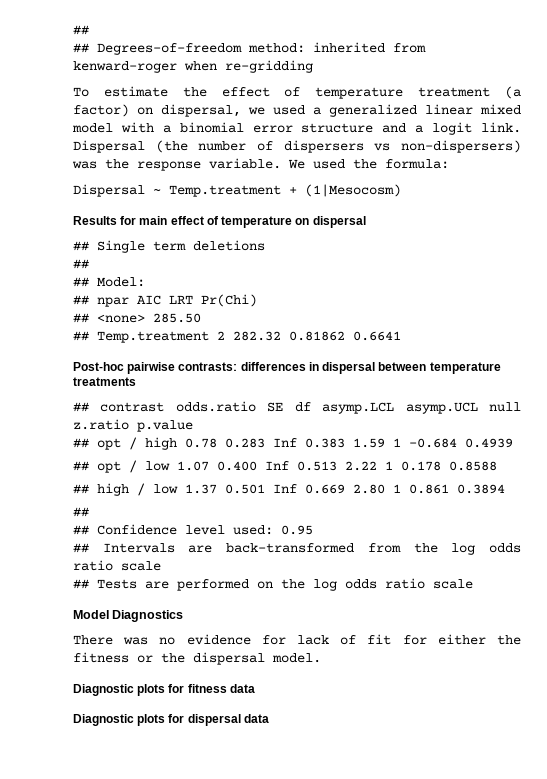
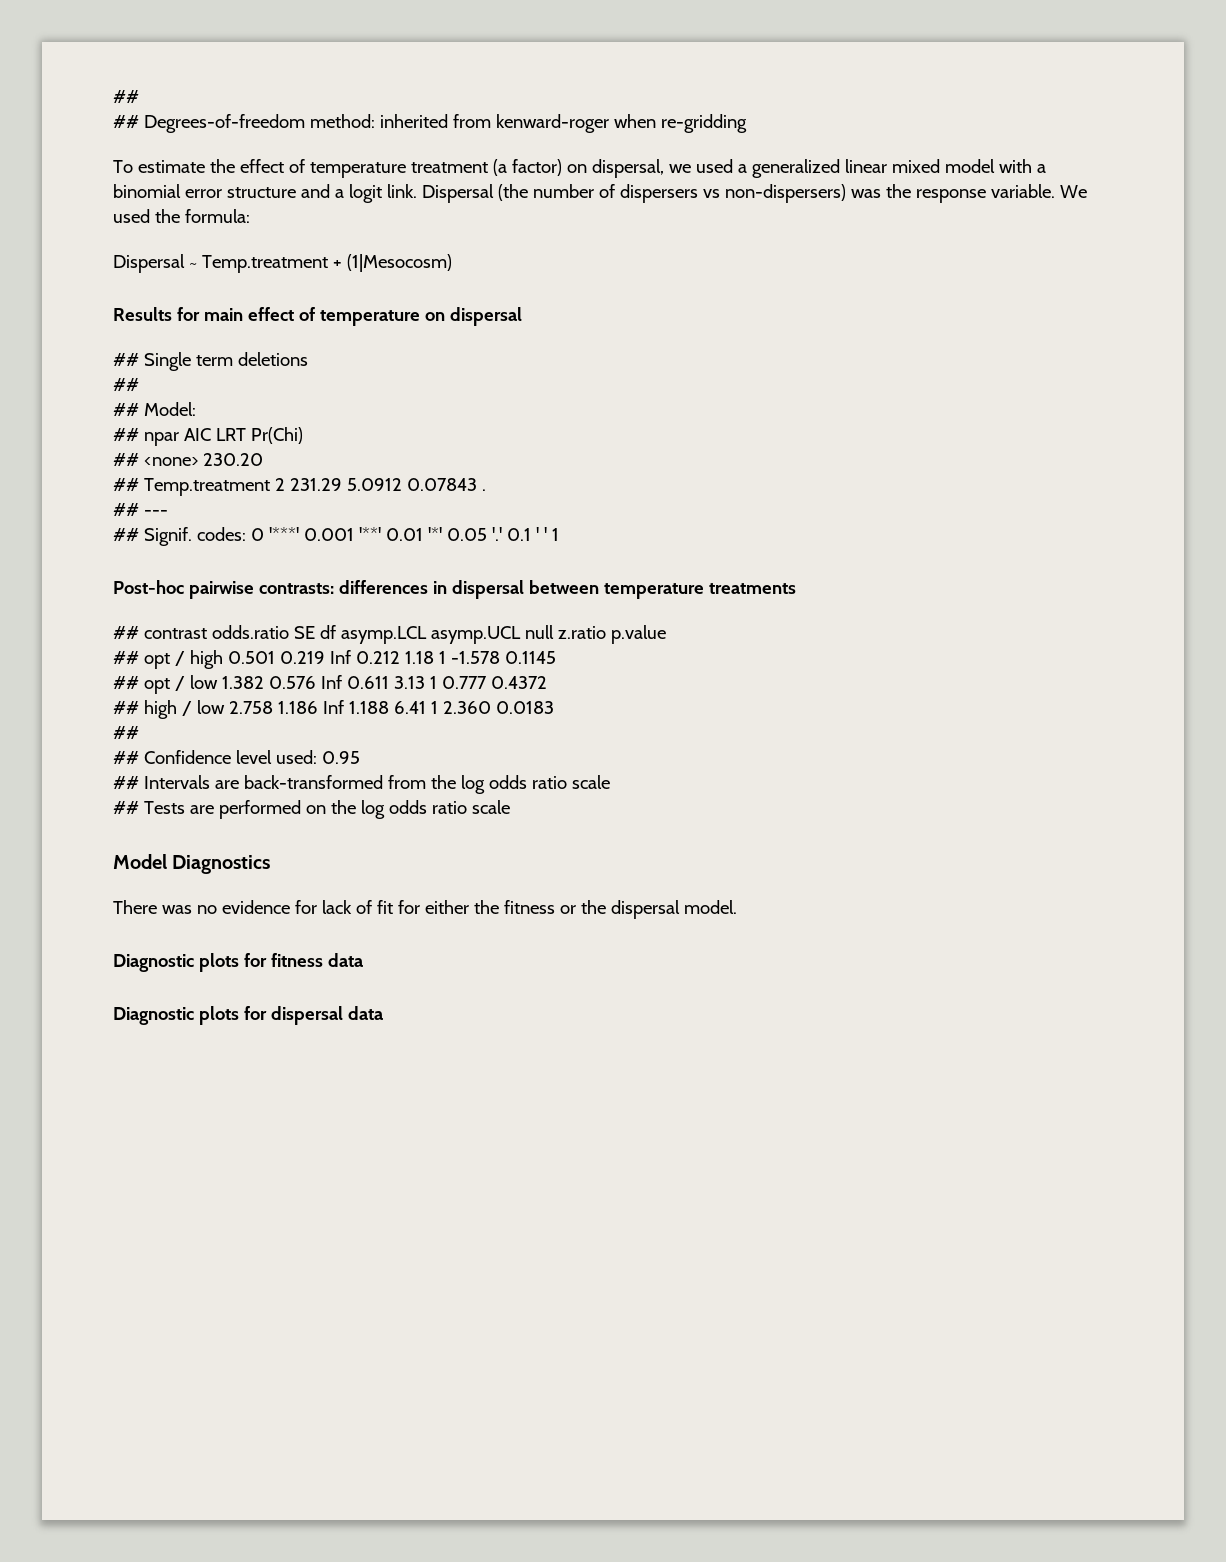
[153,313,201,323] 285.50 -> [202,453,263,466] 230.20
[233,331,401,341] 282.32 0.81862 0.6641 -> [289,478,486,491] [113,503,168,516] [113,527,559,546] 231.29 5.0912 0.07843 . // ## --- // ## Signif. codes: 0 '***' 0.001 '**' 0.01 '*' 0.05 '.' 0.1 ' ' 1
[185,438,513,448] [73,460,497,473] [73,483,505,496] 0.78 0.283 Inf 0.383 1.59 1 -0.684 0.4939 // ## opt / low 1.07 0.400 Inf 0.513 2.22 1 0.178 0.8588 // ## high / low 1.37 0.501 Inf 0.669 2.80 1 0.861 0.3894 -> [227,650,556,664] [113,675,547,694] [113,700,554,719] 0.501 0.219 Inf 0.212 1.18 1 -1.578 0.1145 // ## opt / low 1.382 0.576 Inf 0.611 3.13 1 0.777 0.4372 // ## high / low 2.758 1.186 Inf 1.188 6.41 1 2.360 0.0183

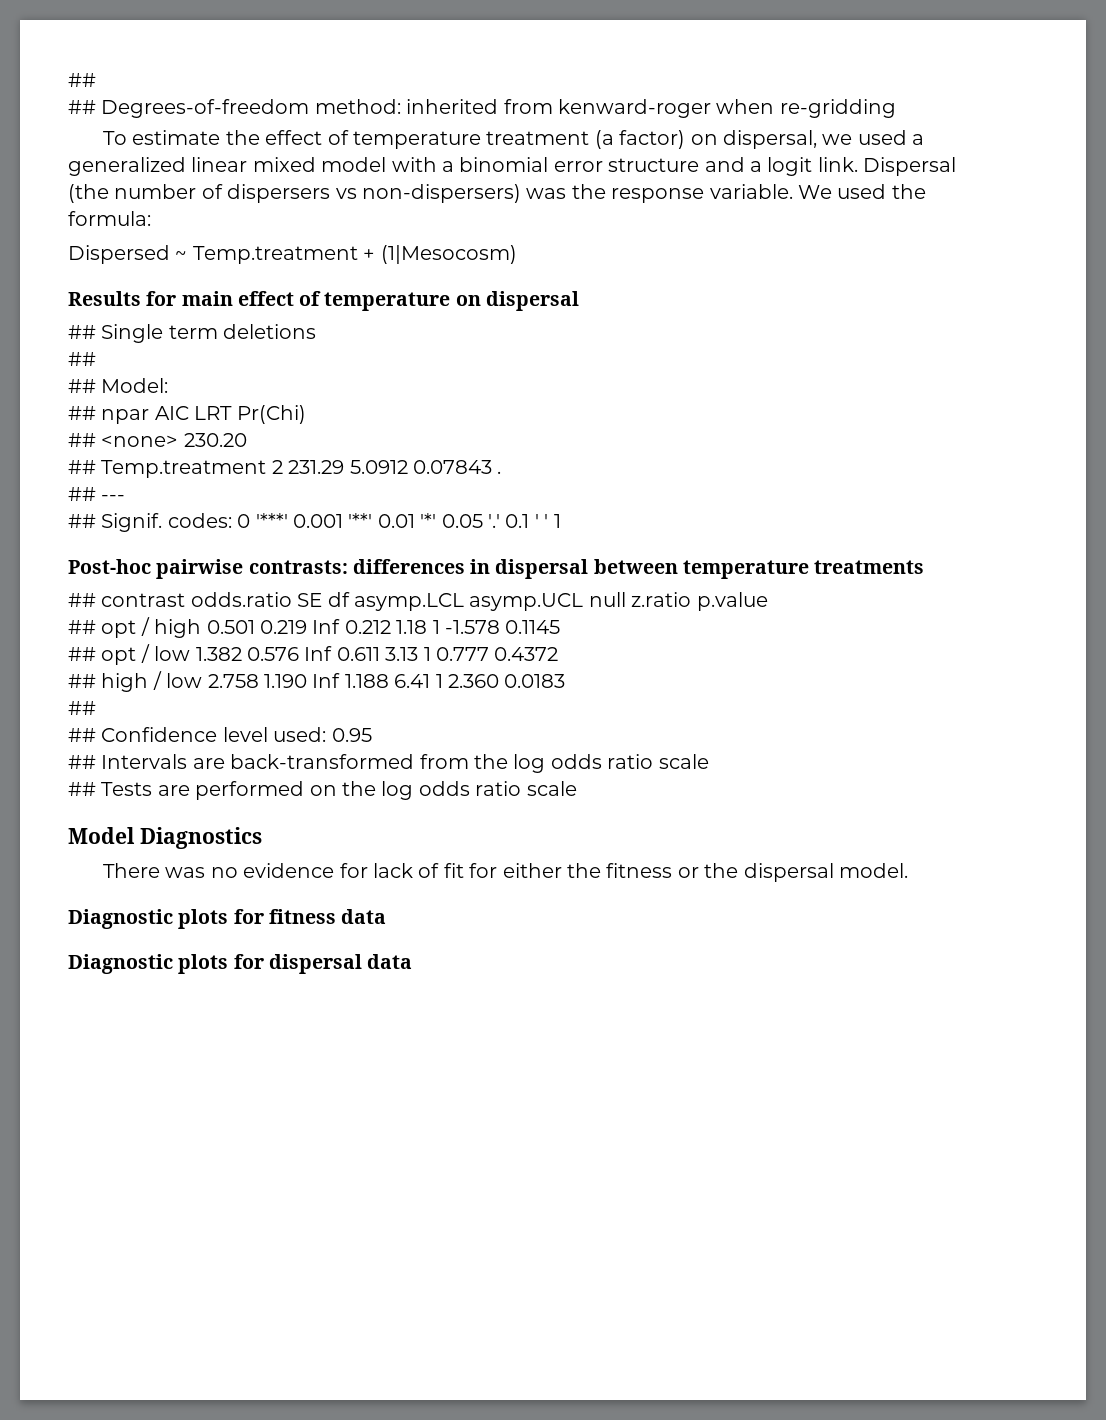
[113,254,185,273] Dispersal -> [68,245,170,264] Dispersed
[277,701,318,714] 1.186 -> [264,674,307,688] 1.190

